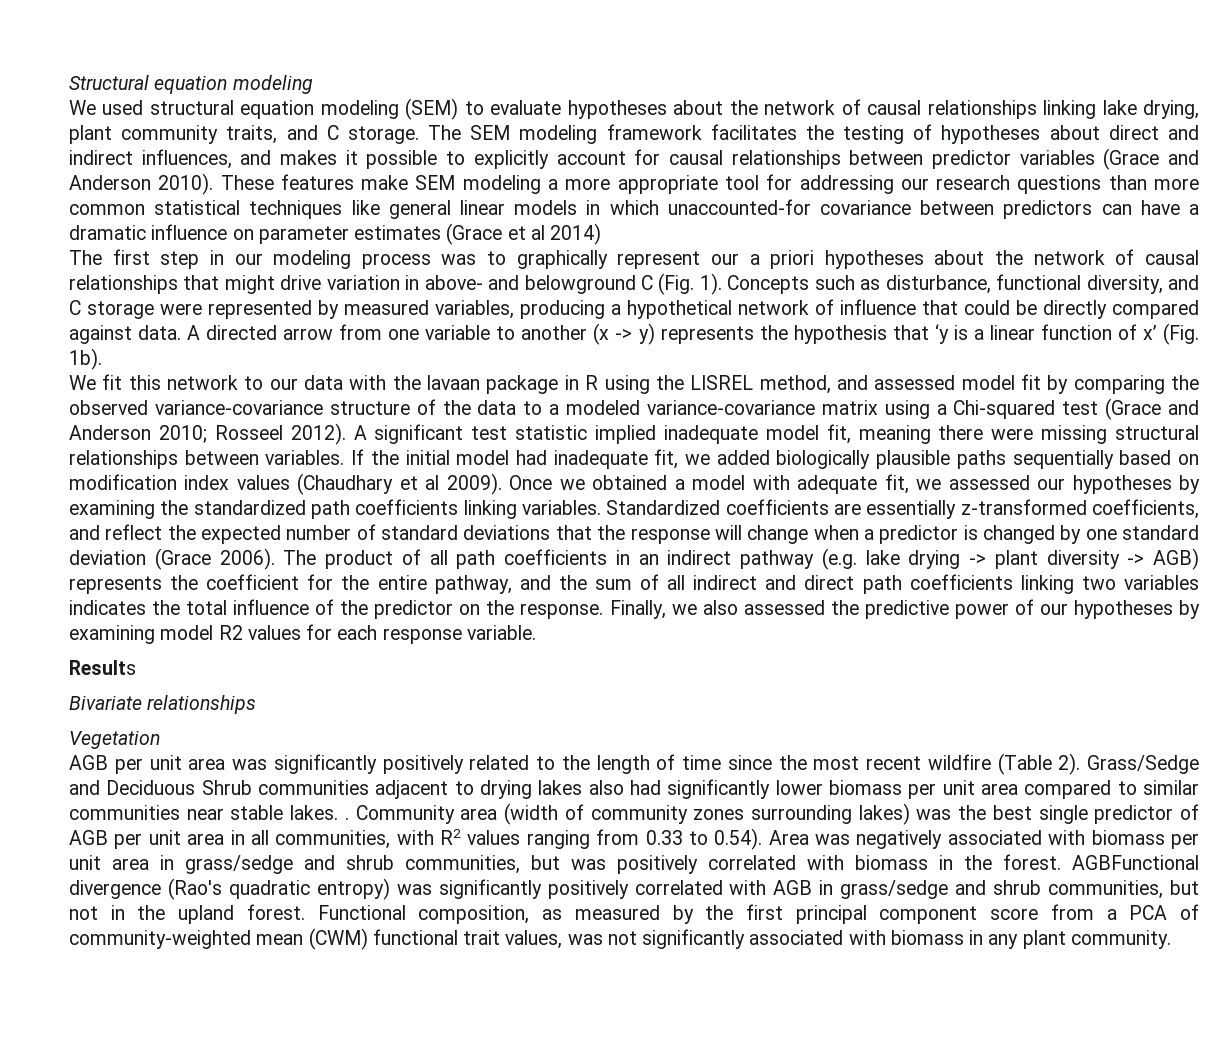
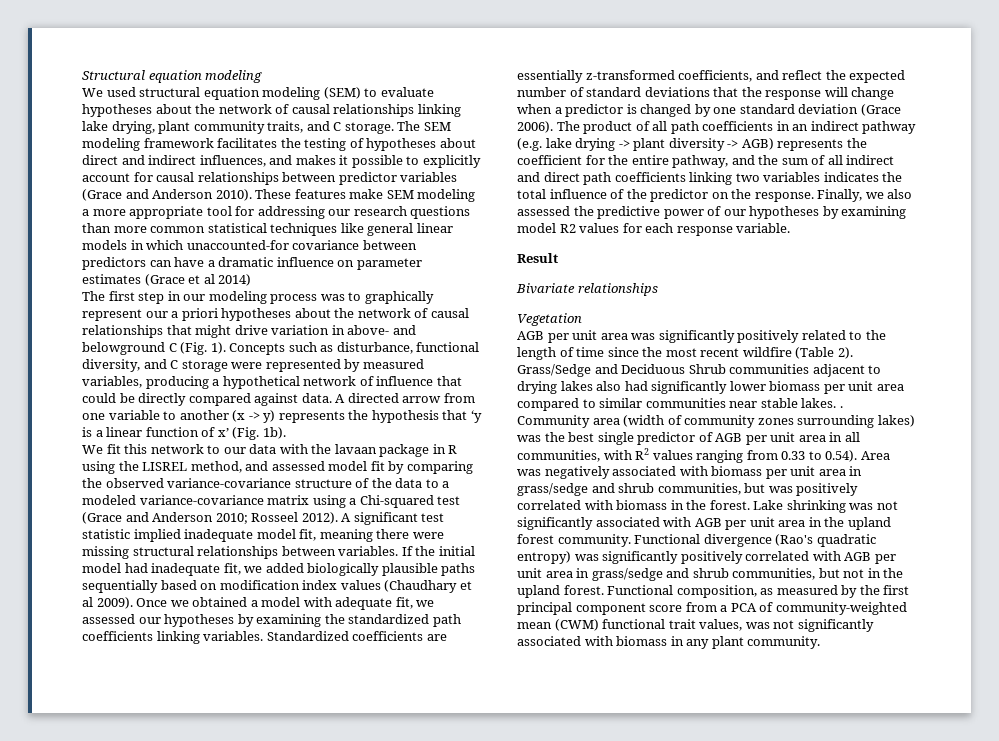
[69,660,136,675] Results -> [517,253,558,263] Result
[1072,855,1199,870] AGBFunctional -> [753,500,898,513] [517,517,891,530] [517,534,701,547] Lake shrinking was not significantly associated with AGB per unit area in the upland forest community. Functional
(813, 887) none -> [874,554,896,564] [517,568,573,578] per unit area

